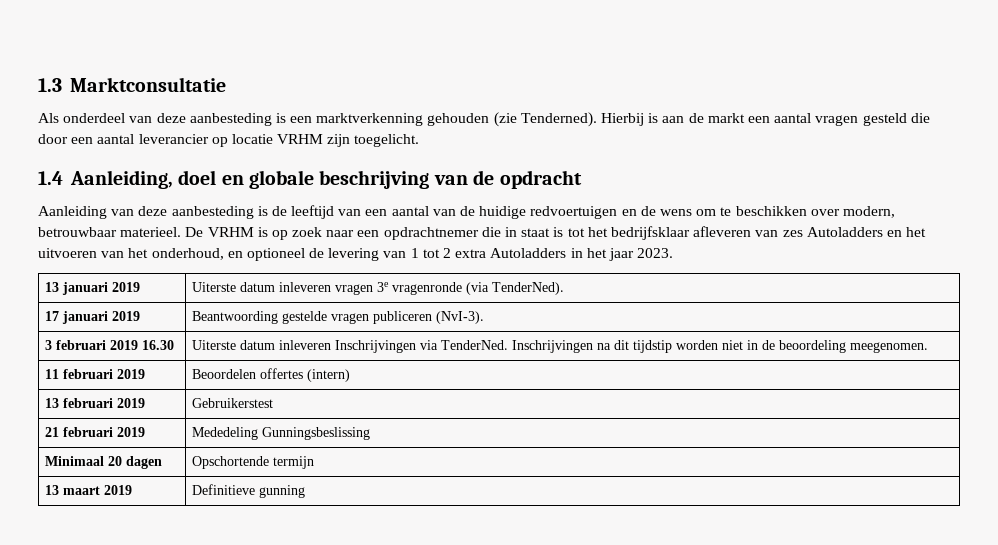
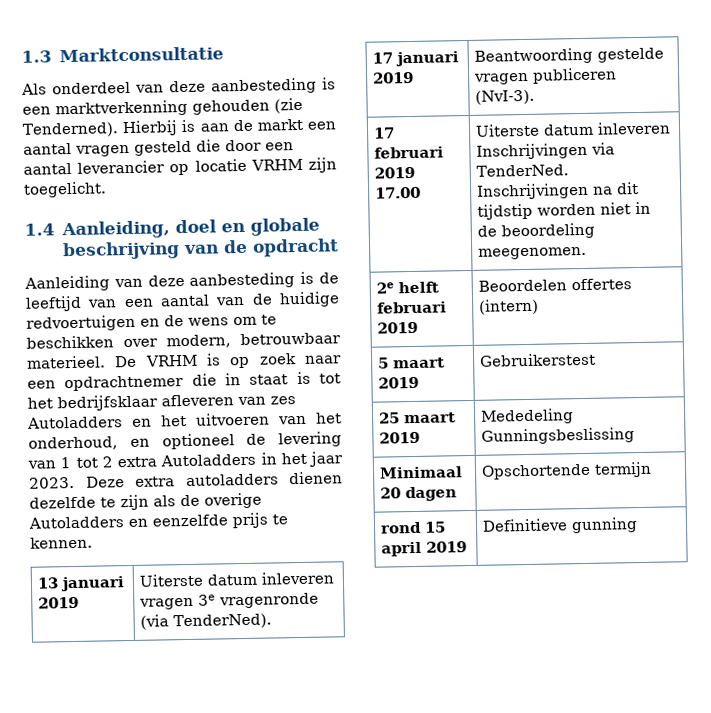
(674, 253) none -> [85,471,343,488] [29,492,262,511] [28,512,288,529] [30,536,93,549] Deze extra autoladders dienen dezelfde te zijn als de overige Autoladders en eenzelfde prijs te kennen.
[44,340,174,350] 3 februari 2019 16.30 -> [373,127,396,139] [374,146,445,159] [374,166,416,179] [375,186,422,199] 17 februari 2019 17.00
[44,369,59,379] 11 -> [376,281,440,294] 2e helft
[44,398,113,408] 13 februari -> [378,357,446,369] 5 maart
[44,427,113,437] 21 februari -> [378,412,457,424] 25 maart
[44,485,100,495] 13 maart -> [380,521,447,534] [381,541,423,557] rond 15 april

